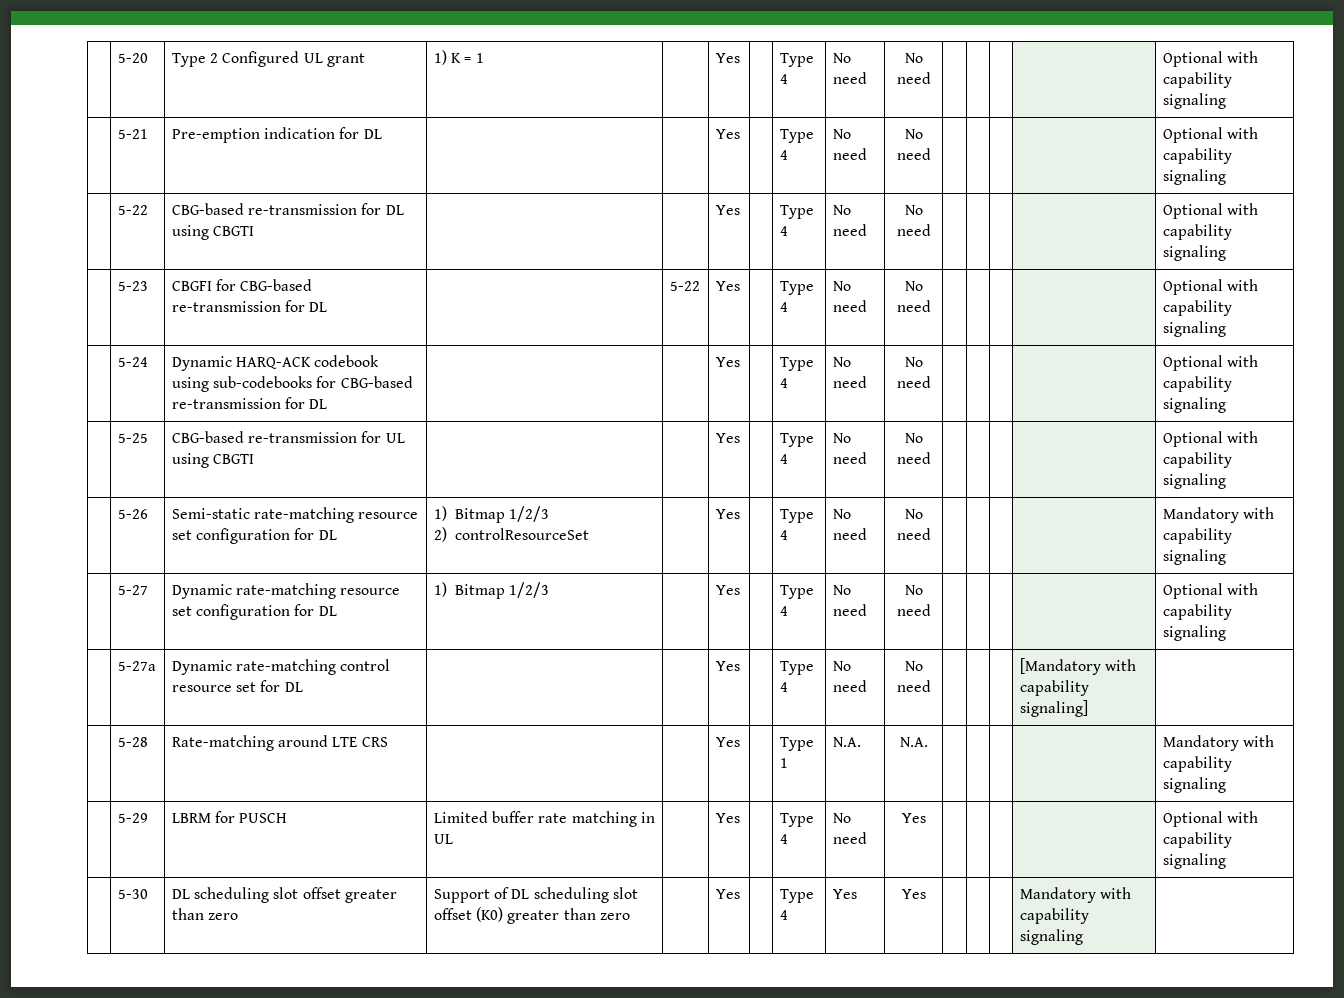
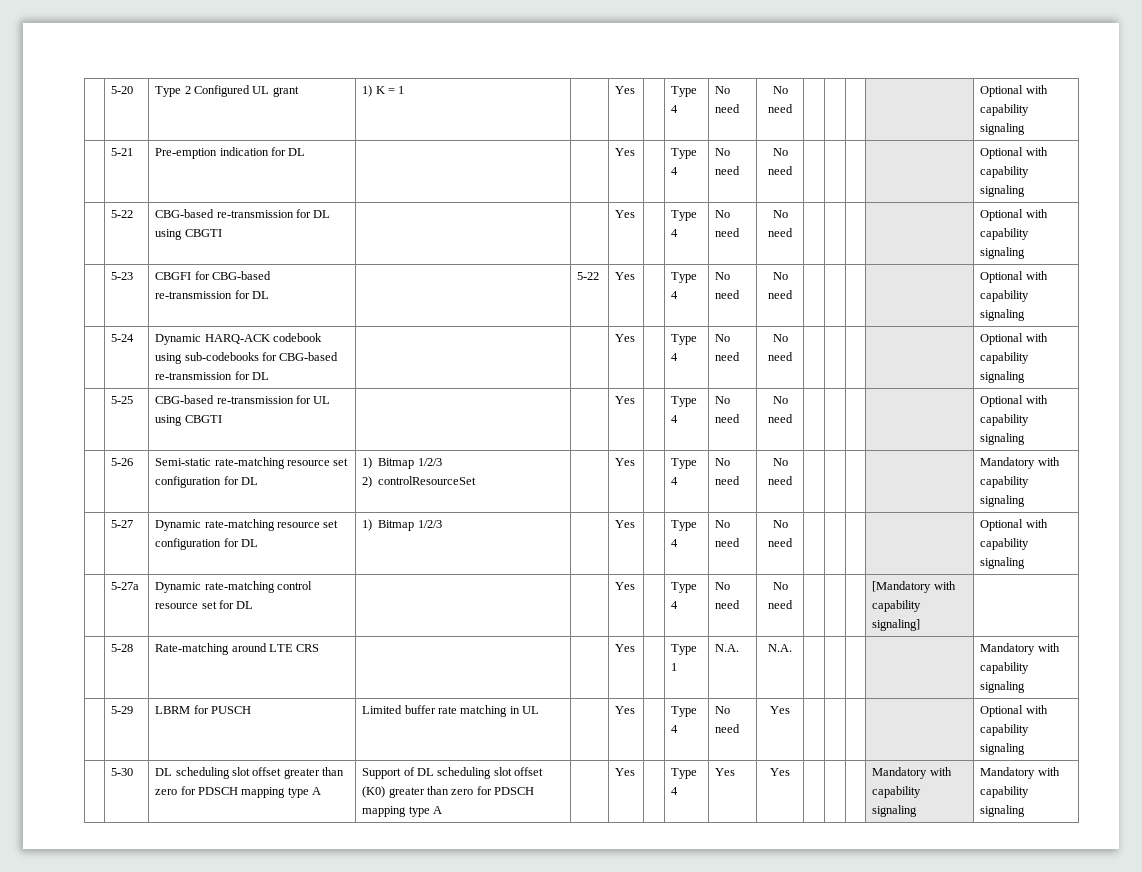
(238, 916) none -> [180,786,322,798] for PDSCH mapping type A
(630, 916) none -> [476,786,535,795] [362,806,442,817] for PDSCH mapping type A
(1083, 937) none -> [980,767,1060,779] [980,786,1030,798] [980,805,1026,817] Mandatory with capability signaling

